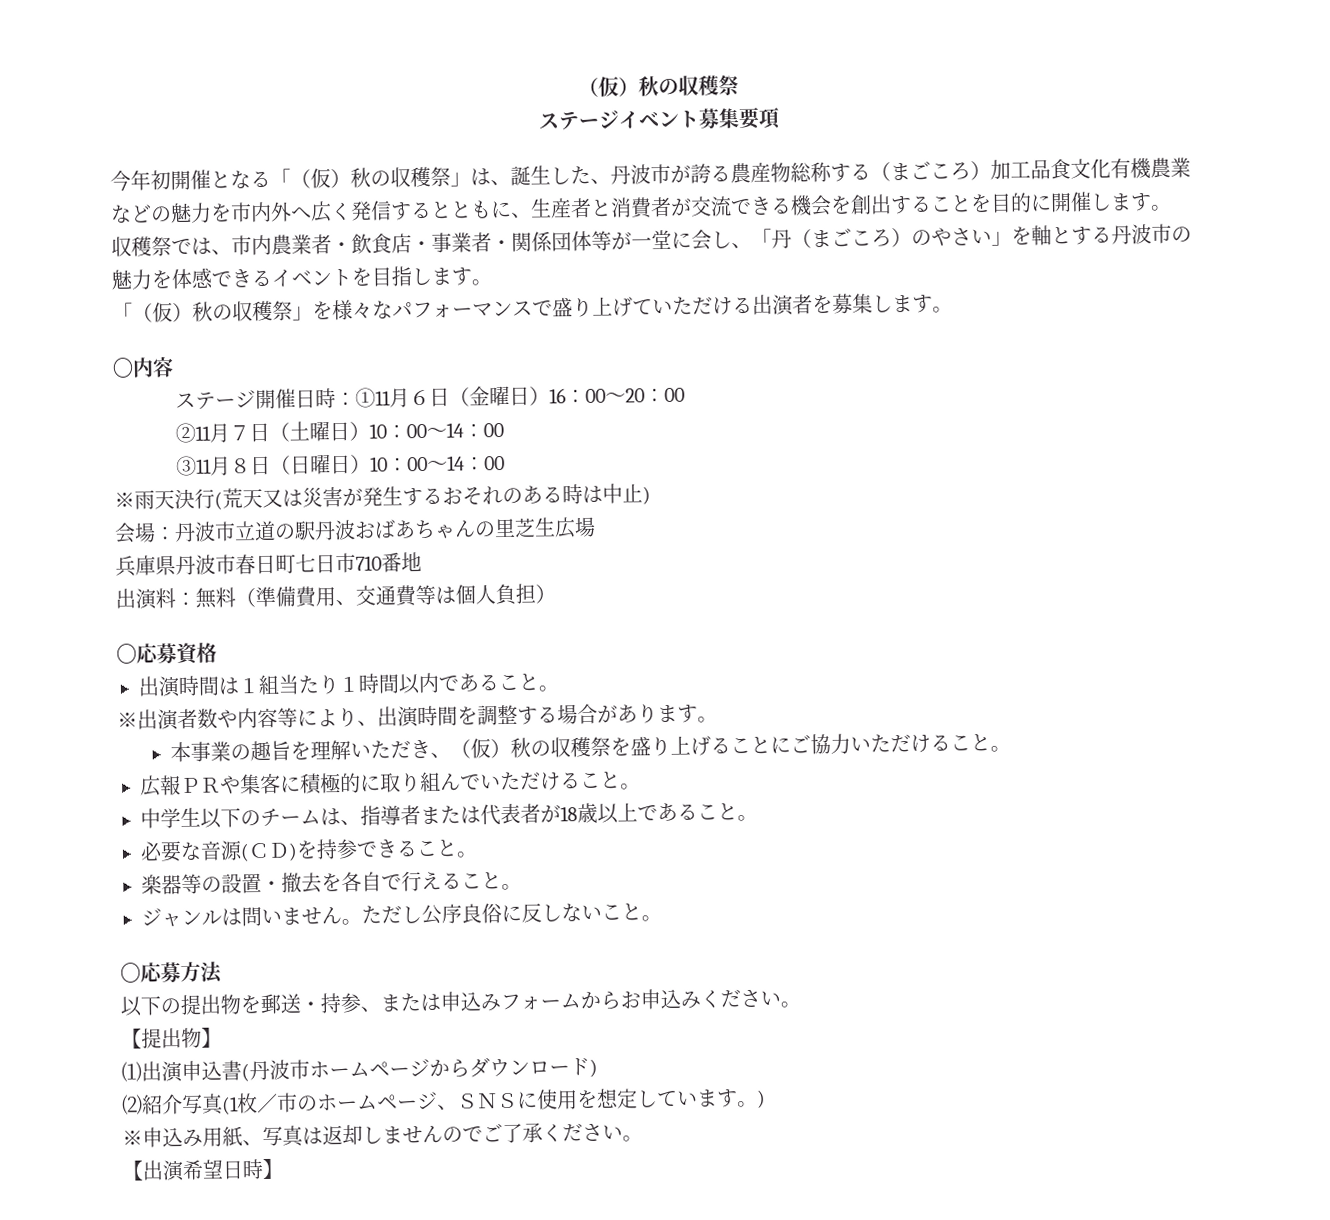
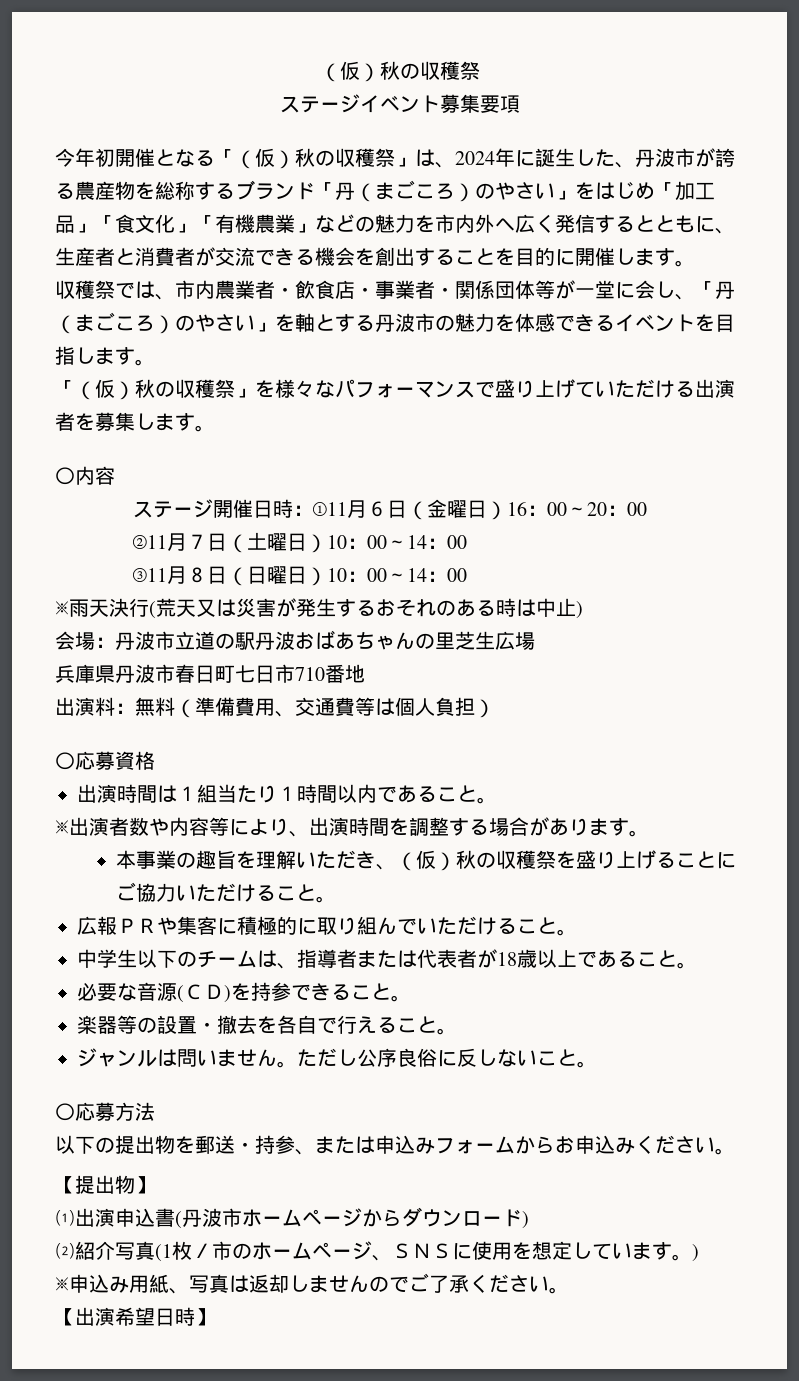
(511, 182) none -> [455,148,535,167] 2024年に
(791, 172) none -> [135,182,155,200] を
[870,158,1111,182] （まごころ）加工品食文化 -> [235,180,715,202] [55,214,215,233] ブランド「丹（まごころ）のやさい」をはじめ「加工品」「食文化」「
(1191, 167) none -> [295,223,315,233] 」

